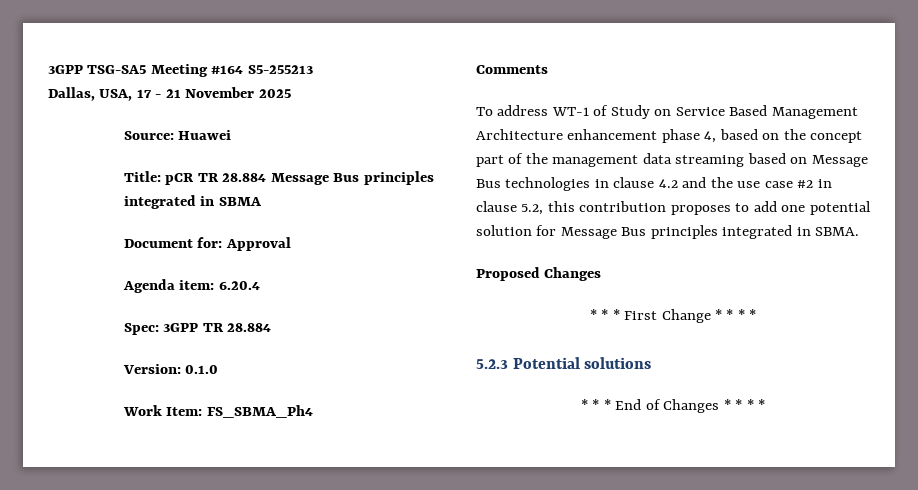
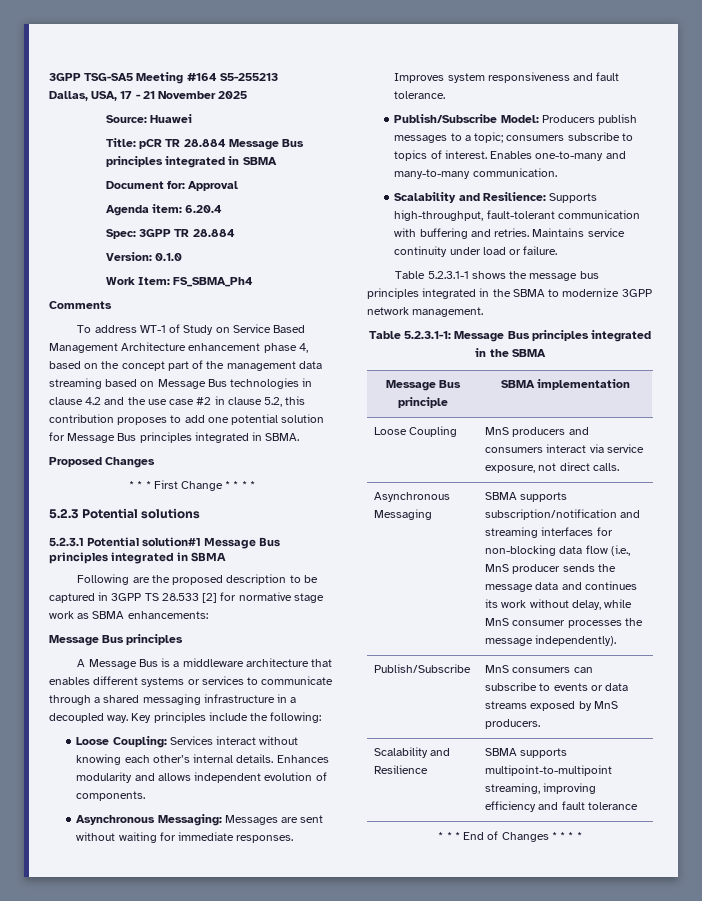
(652, 363) none -> [49,537,280,549] [49,552,226,564] [77,574,318,585] [49,592,324,603] [49,611,208,619] [49,634,184,646] [77,658,333,669] [49,676,334,687] [49,694,297,705] [49,712,322,723] [76,736,299,748] [76,754,329,765] [76,772,327,783] [76,791,146,801] [76,814,324,826] [76,832,294,843] [394,72,620,83] [394,91,446,99] [394,114,638,125] [394,132,633,143] [394,150,626,161] [394,168,557,179] [394,192,598,203] [394,210,640,221] [394,228,625,239] [394,246,558,257] [395,271,599,281] [367,288,652,299] [367,307,484,317] [368,330,652,342] [475,348,546,357] [385,380,462,391] [398,397,448,408] [500,379,631,390] [374,426,458,437] [485,427,589,437] [485,444,644,453] [485,462,619,473] [374,492,451,502] [374,509,433,520] [485,492,568,502] [485,509,641,520] [485,527,613,538] [485,545,630,556] [485,564,616,574] [485,581,637,592] [485,599,633,610] [485,618,643,628] [485,635,617,646] [374,664,472,673] [485,665,593,673] [485,682,629,691] [485,701,618,711] [485,719,541,729] [374,747,451,758] [374,765,429,774] [485,748,568,758] [485,765,613,776] [485,783,597,794] [485,801,638,812] // 5.2.3.1 Potential solution#1 Message Bus principles integrated in SBMA // Following are the proposed description to be captured in 3GPP TS 28.533 [2] for normative stage work as SBMA enhancements: // Message Bus principles // A Message Bus is a middleware architecture that enables different systems or services to communicate through a shared messaging infrastructure in a decoupled way. Key principles include the following: // Loose Coupling: Services interact without knowing each other’s internal details. Enhances modularity and allows independent evolution of components. // Asynchronous Messaging: Messages are sent without waiting for immediate responses. Improves system responsiveness and fault tolerance. // Publish/Subscribe Model: Producers publish messages to a topic; consumers subscribe to topics of interest. Enables one-to-many and many-to-many communication. // Scalability and Resilience: Supports high-throughput, fault-tolerant communication with buffering and retries. Maintains service continuity under load or failure. // Table 5.2.3.1-1 shows the message bus principles integrated in the SBMA to modernize 3GPP network management. // Table 5.2.3.1-1: Message Bus principles integrated in the SBMA // Message Bus principle | SBMA implementation // Loose Coupling | MnS producers and consumers interact via service exposure, not direct calls. // Asynchronous Messaging | SBMA supports subscription/notification and streaming interfaces for non-blocking data flow (i.e., MnS producer sends the message data and continues its work without delay, while MnS consumer processes the message independently). // Publish/Subscribe | MnS consumers can subscribe to events or data streams exposed by MnS producers. // Scalability and Resilience | SBMA supports multipoint-to-multipoint streaming, improving efficiency and fault tolerance

